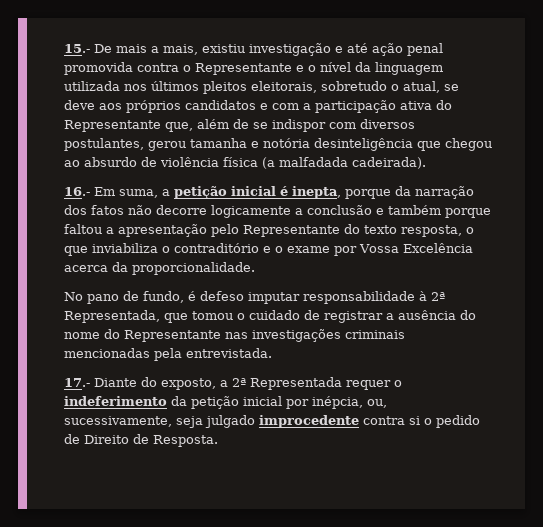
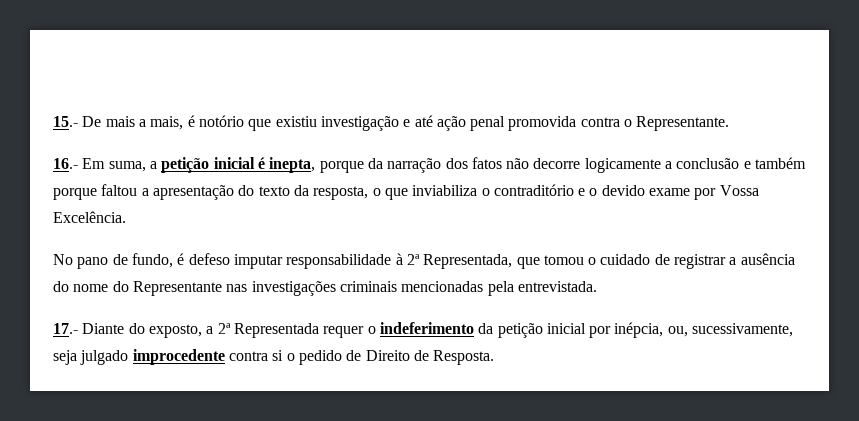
(198, 49) none -> [187,115,272,131] é notório que
[195,62,443,75] [64,81,459,94] [64,100,452,113] [64,119,415,132] [64,138,492,151] [64,157,426,169] Representante e o nível da linguagem utilizada nos últimos pleitos eleitorais, sobretudo o atual, se deve aos próprios candidatos e com a participação ativa do Representante que, além de se indispor com diversos postulantes, gerou tamanha e notória desinteligência que chegou ao absurdo de violência física (a malfadada cadeirada). -> [636,116,730,131] Representante.
[211,224,340,237] pelo Representante -> (234, 192) none
(397, 229) none -> [293,185,309,196] da
(283, 249) none -> [601,185,645,196] devido
[402,243,473,253] [64,262,255,275] Excelência acerca da proporcionalidade. -> [53,211,126,223] Excelência.

